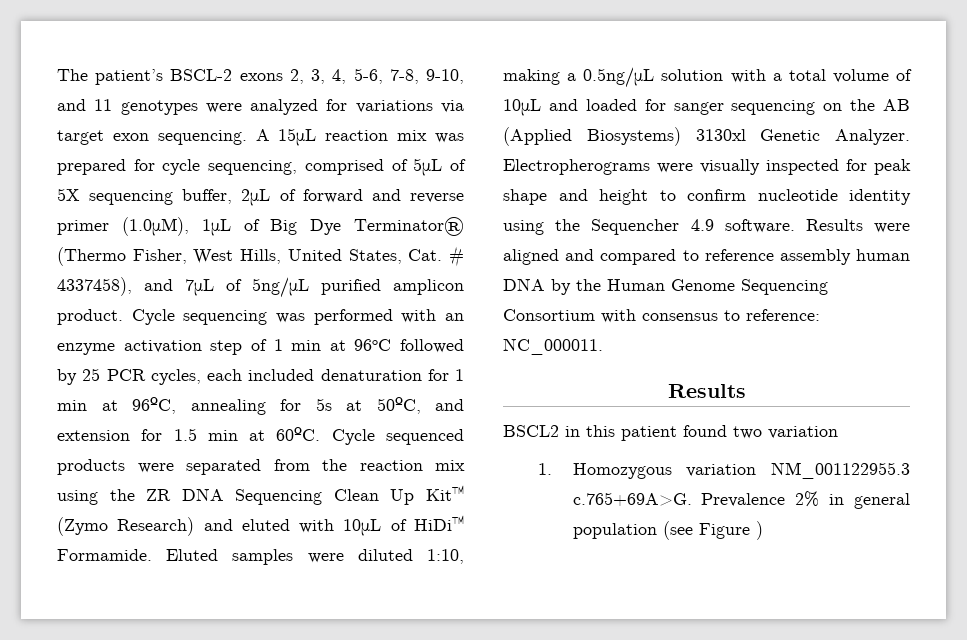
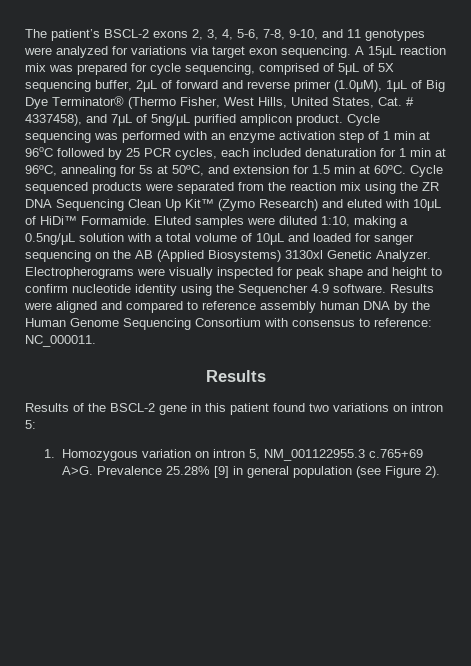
[503,425,559,437] BSCL2 -> [25,403,187,415] Results of the BSCL-2 gene
[768,426,838,439] variation -> [333,403,443,412] [25,420,36,429] variations on intron 5:
[771,462,910,479] [572,491,820,507] NM_001122955.3 c.765+69A>G. Prevalence 2% -> [195,449,424,461] [62,466,230,478] on intron 5, NM_001122955.3 c.765+69 A>G. Prevalence 25.28% [9]
[755,521,763,540] ) -> [425,466,441,478] 2).

